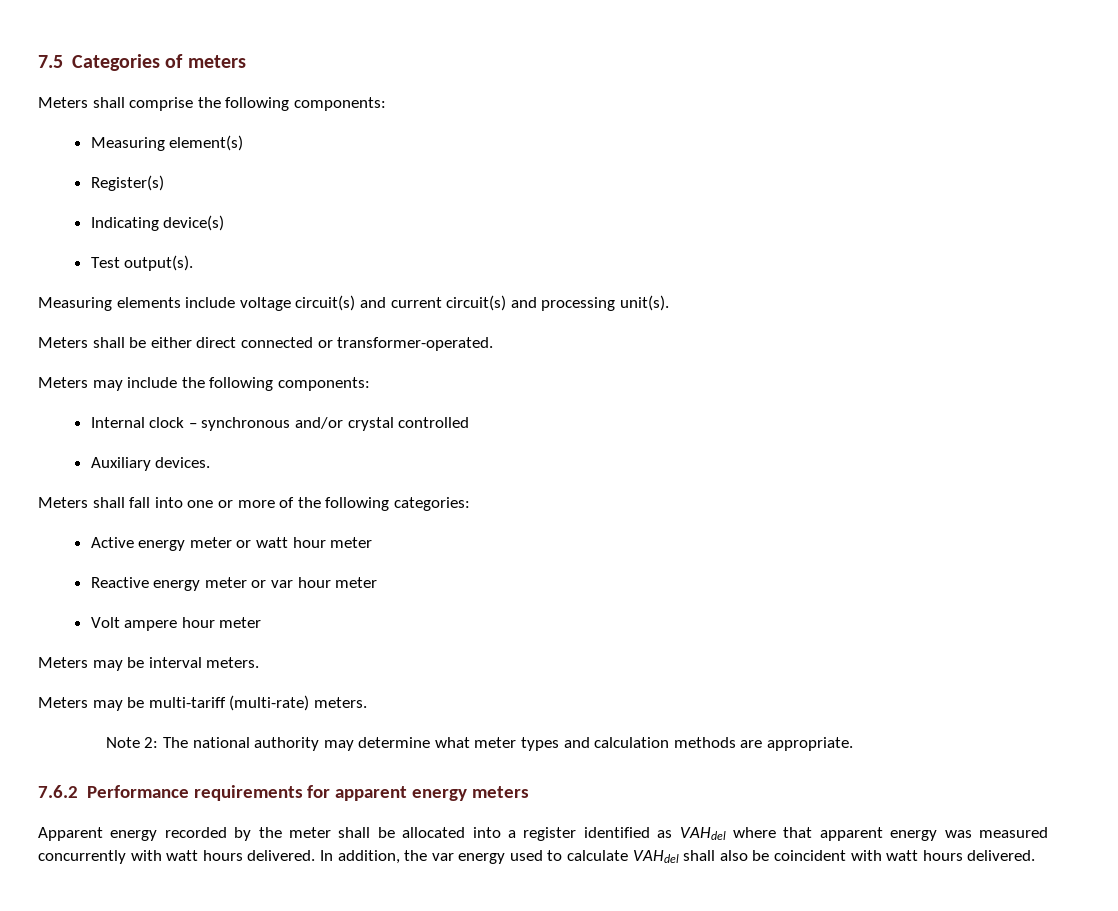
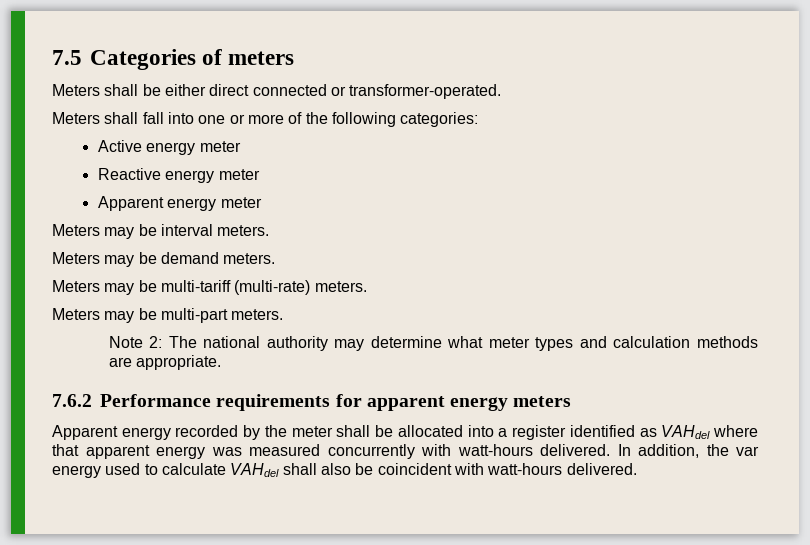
[38,97,386,111] [90,135,244,151] [90,175,164,191] [90,215,225,231] [90,255,194,271] [38,295,669,311] // Meters shall comprise the following components: // Measuring element(s) // Register(s) // Indicating device(s) // Test output(s). // Measuring elements include voltage circuit(s) and current circuit(s) and processing unit(s). -> (295, 58) none
[38,377,370,391] [90,417,470,431] [90,457,211,471] // Meters may include the following components: // Internal clock – synchronous and/or crystal controlled // Auxiliary devices. -> (502, 91) none
[236,537,373,548] or watt hour meter -> (241, 146) none
[251,577,378,588] [90,617,215,631] or var hour meter // Volt ampere hour -> [97,196,217,211] // Apparent energy
(260, 662) none -> [52,252,276,267] // Meters may be demand meters.
(367, 702) none -> [52,308,284,323] // Meters may be multi-part meters.
[166,850,243,861] watt hours -> [457,444,533,456] watt-hours
[886,850,963,861] watt hours -> [487,463,563,475] watt-hours

